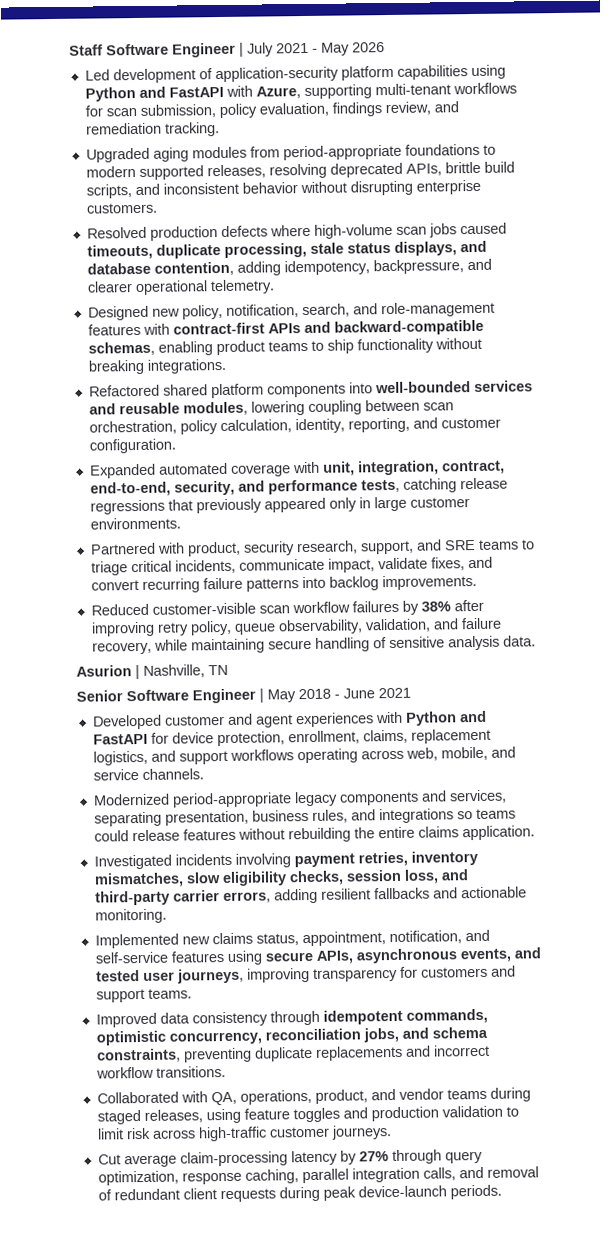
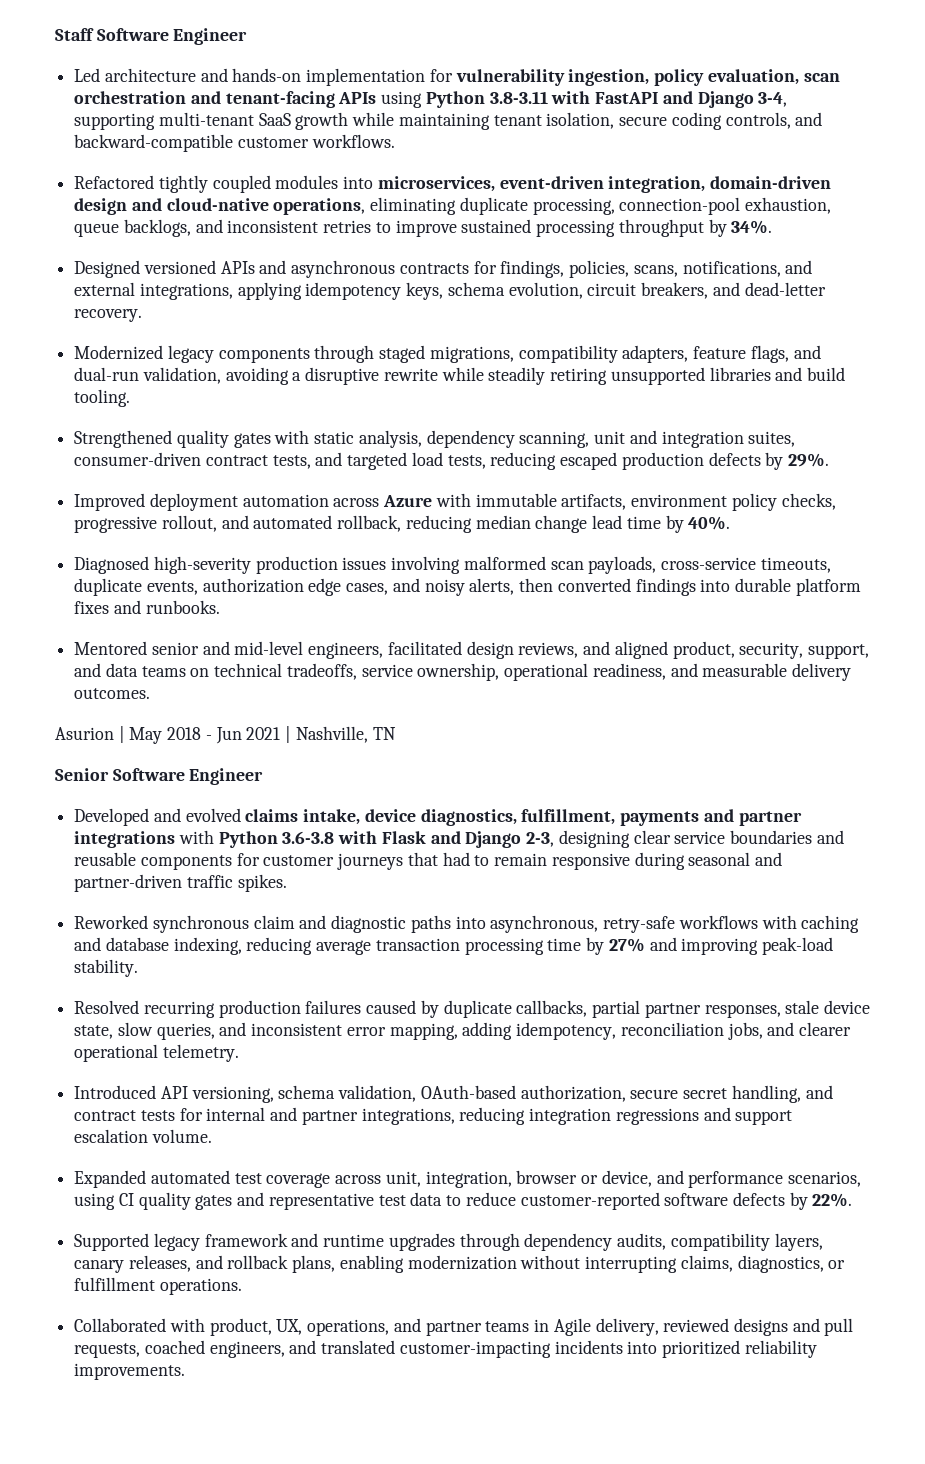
[239,42,385,57] [84,64,506,84] [84,82,517,102] [84,101,459,119] [85,122,220,137] [85,143,496,163] [85,161,515,180] [85,179,481,199] [85,202,158,214] [86,222,507,241] [86,240,487,260] [86,258,492,276] [86,279,275,296] [87,301,495,321] [87,319,484,336] [87,337,482,356] [87,358,226,375] [88,380,533,399] [88,399,454,416] [88,417,501,435] [88,438,176,454] [89,460,505,479] [89,477,508,497] [89,496,470,515] [89,517,181,530] [90,539,535,557] [90,556,493,576] [90,574,477,593] [90,599,484,616] [90,617,502,637] [91,635,536,655] [76,665,132,677] | July 2021 - May 2026 // Led development of application-security platform capabilities using Python and FastAPI with Azure, supporting multi-tenant workflows for scan submission, policy evaluation, findings review, and remediation tracking. // Upgraded aging modules from period-appropriate foundations to modern supported releases, resolving deprecated APIs, brittle build scripts, and inconsistent behavior without disrupting enterprise customers. // Resolved production defects where high-volume scan jobs caused timeouts, duplicate processing, stale status displays, and database contention, adding idempotency, backpressure, and clearer operational telemetry. // Designed new policy, notification, search, and role-management features with contract-first APIs and backward-compatible schemas, enabling product teams to ship functionality without breaking integrations. // Refactored shared platform components into well-bounded services and reusable modules, lowering coupling between scan orchestration, policy calculation, identity, reporting, and customer configuration. // Expanded automated coverage with unit, integration, contract, end-to-end, security, and performance tests, catching release regressions that previously appeared only in large customer environments. // Partnered with product, security research, support, and SRE teams to triage critical incidents, communicate impact, validate fixes, and convert recurring failure patterns into backlog improvements. // Reduced customer-visible scan workflow failures by 38% after improving retry policy, queue observability, validation, and failure recovery, while maintaining secure handling of sensitive analysis data. // Asurion -> [74,68,840,86] [74,91,788,108] [74,112,823,130] [74,134,395,152] [74,175,832,193] [74,197,832,215] [74,219,773,237] [74,260,813,278] [74,282,826,300] [74,309,143,322] [74,345,821,363] [74,367,845,385] [74,389,131,407] [74,430,796,448] [74,452,829,470] [74,493,836,511] [74,515,731,533] [74,556,831,574] [74,578,861,596] [74,600,220,614] [74,641,869,659] [74,663,851,681] [74,688,151,699] [55,726,281,744] // Led architecture and hands-on implementation for vulnerability ingestion, policy evaluation, scan orchestration and tenant-facing APIs using Python 3.8-3.11 with FastAPI and Django 3-4, supporting multi-tenant SaaS growth while maintaining tenant isolation, secure coding controls, and backward-compatible customer workflows. // Refactored tightly coupled modules into microservices, event-driven integration, domain-driven design and cloud-native operations, eliminating duplicate processing, connection-pool exhaustion, queue backlogs, and inconsistent retries to improve sustained processing throughput by 34%. // Designed versioned APIs and asynchronous contracts for findings, policies, scans, notifications, and external integrations, applying idempotency keys, schema evolution, circuit breakers, and dead-letter recovery. // Modernized legacy components through staged migrations, compatibility adapters, feature flags, and dual-run validation, avoiding a disruptive rewrite while steadily retiring unsupported libraries and build tooling. // Strengthened quality gates with static analysis, dependency scanning, unit and integration suites, consumer-driven contract tests, and targeted load tests, reducing escaped production defects by 29%. // Improved deployment automation across Azure with immutable artifacts, environment policy checks, progressive rollout, and automated rollback, reducing median change lead time by 40%. // Diagnosed high-severity production issues involving malformed scan payloads, cross-service timeouts, duplicate events, authorization edge cases, and noisy alerts, then converted findings into durable platform fixes and runbooks. // Mentored senior and mid-level engineers, facilitated design reviews, and aligned product, security, support, and data teams on technical tradeoffs, service ownership, operational readiness, and measurable delivery outcomes. // Asurion | May 2018 - Jun 2021
[259,687,411,703] [92,710,487,730] [92,728,491,747] [92,746,516,766] [92,768,204,781] [92,789,507,808] [93,808,516,827] [93,825,535,843] [93,850,478,870] [93,869,469,888] [94,886,527,906] [94,908,167,924] [94,929,490,949] [94,947,541,965] [95,965,516,984] [95,988,192,1003] [95,1008,488,1028] [95,1026,488,1046] [96,1044,490,1063] [95,1066,226,1079] [96,1087,531,1106] [96,1105,519,1125] [96,1125,392,1142] [97,1149,483,1168] [97,1166,539,1186] [97,1184,502,1203] | May 2018 - June 2021 // Developed customer and agent experiences with Python and FastAPI for device protection, enrollment, claims, replacement logistics, and support workflows operating across web, mobile, and service channels. // Modernized period-appropriate legacy components and services, separating presentation, business rules, and integrations so teams could release features without rebuilding the entire claims application. // Investigated incidents involving payment retries, inventory mismatches, slow eligibility checks, session loss, and third-party carrier errors, adding resilient fallbacks and actionable monitoring. // Implemented new claims status, appointment, notification, and self-service features using secure APIs, asynchronous events, and tested user journeys, improving transparency for customers and support teams. // Improved data consistency through idempotent commands, optimistic concurrency, reconciliation jobs, and schema constraints, preventing duplicate replacements and incorrect workflow transitions. // Collaborated with QA, operations, product, and vendor teams during staged releases, using feature toggles and production validation to limit risk across high-traffic customer journeys. // Cut average claim-processing latency by 27% through query optimization, response caching, parallel integration calls, and removal of redundant client requests during peak device-launch periods. -> [74,808,802,826] [74,830,844,848] [74,852,782,870] [74,874,287,892] [74,915,860,933] [74,937,833,955] [74,959,139,977] [74,1000,870,1018] [74,1022,851,1040] [74,1044,239,1062] [74,1085,833,1103] [74,1107,793,1125] [74,1129,212,1143] [74,1170,861,1188] [74,1192,853,1210] [74,1233,823,1251] [74,1255,846,1273] [74,1277,242,1295] [74,1318,854,1336] [74,1340,817,1358] [74,1363,186,1380] // Developed and evolved claims intake, device diagnostics, fulfillment, payments and partner integrations with Python 3.6-3.8 with Flask and Django 2-3, designing clear service boundaries and reusable components for customer journeys that had to remain responsive during seasonal and partner-driven traffic spikes. // Reworked synchronous claim and diagnostic paths into asynchronous, retry-safe workflows with caching and database indexing, reducing average transaction processing time by 27% and improving peak-load stability. // Resolved recurring production failures caused by duplicate callbacks, partial partner responses, stale device state, slow queries, and inconsistent error mapping, adding idempotency, reconciliation jobs, and clearer operational telemetry. // Introduced API versioning, schema validation, OAuth-based authorization, secure secret handling, and contract tests for internal and partner integrations, reducing integration regressions and support escalation volume. // Expanded automated test coverage across unit, integration, browser or device, and performance scenarios, using CI quality gates and representative test data to reduce customer-reported software defects by 22%. // Supported legacy framework and runtime upgrades through dependency audits, compatibility layers, canary releases, and rollback plans, enabling modernization without interrupting claims, diagnostics, or fulfillment operations. // Collaborated with product, UX, operations, and partner teams in Agile delivery, reviewed designs and pull requests, coached engineers, and translated customer-impacting incidents into prioritized reliability improvements.

